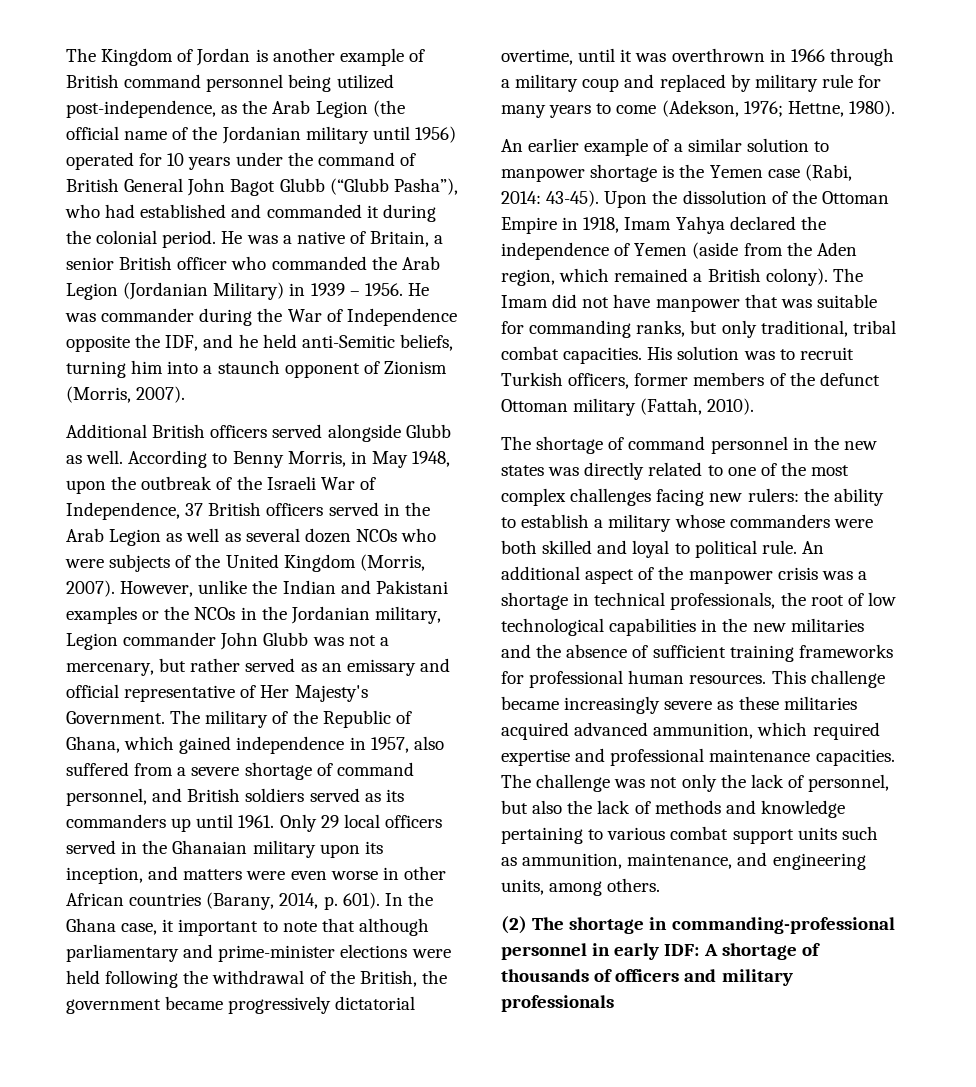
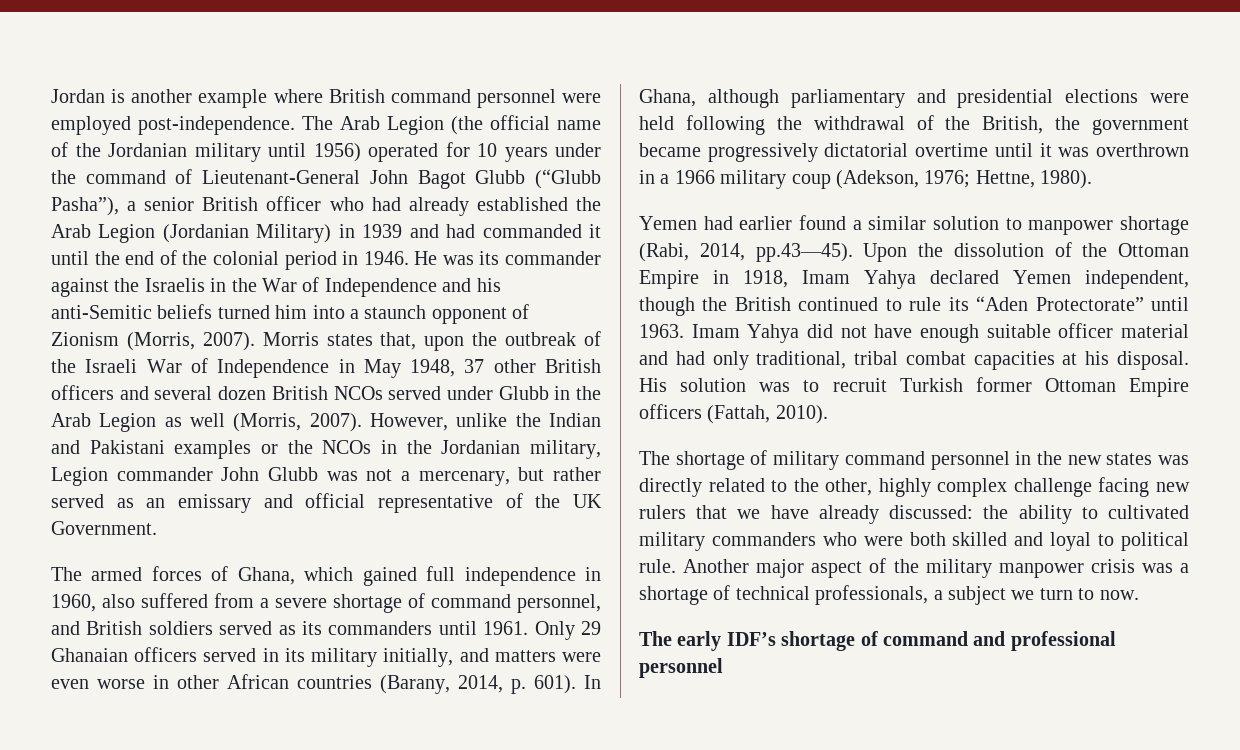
[66,48,194,66] The Kingdom of -> (51, 96) none
[408,49,425,62] of -> [273,89,323,103] where
[288,74,394,92] [66,100,268,118] being utilized post-independence, as the -> [562,93,601,103] [51,116,333,135] were employed post-independence. The
[66,178,184,192] British General -> [202,170,361,184] Lieutenant-General
[65,204,436,222] [66,230,430,248] who had established and commanded it during the colonial period. He was a native of Britain, -> (119, 206) none
[271,256,367,270] commanded -> [371,197,568,216] had already established
[349,283,429,296] [65,308,457,326] [66,334,453,352] [66,361,126,378] – 1956. He was commander during the War of Independence opposite the IDF, and he held anti-Semitic beliefs, turning -> [409,224,602,238] [51,250,601,270] [51,277,501,297] [51,304,270,319] and had commanded it until the end of the colonial period in 1946. He was its commander against the Israelis in the War of Independence and his anti-Semitic beliefs turned
[66,424,451,442] [66,450,451,468] // Additional British officers served alongside Glubb as well. According to Benny Morris, in May 1948, -> [262,332,417,350] Morris states that,
[66,502,379,520] Independence, 37 British officers served -> [217,359,602,378] [51,385,549,400] Independence in May 1948, 37 other British officers and several dozen British NCOs served under Glubb
[224,528,437,543] [65,554,356,572] as several dozen NCOs who were subjects of the United Kingdom -> (225, 420) none
[260,685,368,702] Her Majesty's -> [535,494,602,508] the UK
[170,710,391,728] The military of the Republic -> [51,566,202,581] // The armed forces
(232, 745) none -> [426,566,456,581] full
[370,737,409,753] 1957, -> [51,594,96,612] 1960,
[171,818,192,832] up -> (433, 628) none
[343,814,442,828] [66,840,383,858] [66,867,143,884] local officers served in the Ghanaian military upon its inception, -> [51,647,454,667] Ghanaian officers served in its military initially,
[407,892,433,906] [66,918,355,936] the Ghana case, it important to note that -> [639,89,696,107] Ghana,
[218,945,336,962] prime-minister -> [957,89,1054,108] presidential
[501,49,573,65] overtime, -> [915,143,989,157] overtime
[790,48,894,66] [501,74,882,92] [501,103,657,118] 1966 through a military coup and replaced by military rule for many years to come -> [660,170,831,189] a 1966 military coup
[501,138,670,156] An earlier example of -> [639,215,846,230] Yemen had earlier found
[662,164,852,181] [501,190,600,207] is the Yemen case (Rabi, 2014: 43-45). -> [639,243,853,262] (Rabi, 2014, pp.43—45).
[800,216,826,230] [501,242,857,260] [501,268,863,286] [501,294,877,312] [501,320,896,338] [501,346,643,364] the independence of Yemen (aside from the Aden region, which remained a British colony). The Imam did not have manpower that was suitable for commanding ranks, but only traditional, tribal combat capacities. -> [1013,270,1189,289] [639,296,1189,316] [639,323,1189,343] [639,351,1189,370] Yemen independent, though the British continued to rule its “Aden Protectorate” until 1963. Imam Yahya did not have enough suitable officer material and had only traditional, tribal combat capacities at his disposal.
[568,372,880,389] [501,398,637,416] officers, former members of the defunct Ottoman military -> [975,377,1189,397] [639,404,702,419] former Ottoman Empire officers
(625, 443) none -> [773,451,840,470] military
[727,462,850,476] [501,488,884,506] [501,514,830,532] one of the most complex challenges facing new rulers: the ability to establish a military whose commanders -> [793,477,1190,497] [639,505,1189,524] [639,532,857,551] the other, highly complex challenge facing new rulers that we have already discussed: the ability to cultivated military commanders who
[801,541,824,554] [501,566,580,580] An additional -> [683,559,805,578] Another major
(684, 573) none -> [925,559,992,578] military
[573,593,590,606] in -> [713,585,731,600] of
[780,592,896,606] [501,618,864,636] [501,644,893,662] [501,670,885,688] [501,696,857,714] [501,722,880,740] [501,748,895,766] [501,774,890,792] [501,800,845,818] [501,826,878,844] [501,852,866,870] [501,878,661,896] [501,916,895,934] [501,943,820,960] [501,969,793,986] [501,995,614,1012] the root of low technological capabilities in the new militaries and the absence of sufficient training frameworks for professional human resources. This challenge became increasingly severe as these militaries acquired advanced ammunition, which required expertise and professional maintenance capacities. The challenge was not only the lack of personnel, but also the lack of methods and knowledge pertaining to various combat support units such as ammunition, maintenance, and engineering units, among others. // (2) The shortage in commanding-professional personnel in early IDF: A shortage of thousands of officers and military professionals -> [933,586,1139,605] [639,631,1116,651] [639,658,723,678] a subject we turn to now. // The early IDF’s shortage of command and professional personnel

